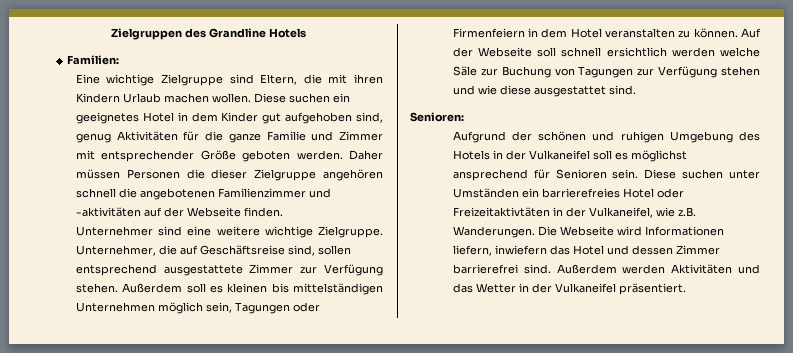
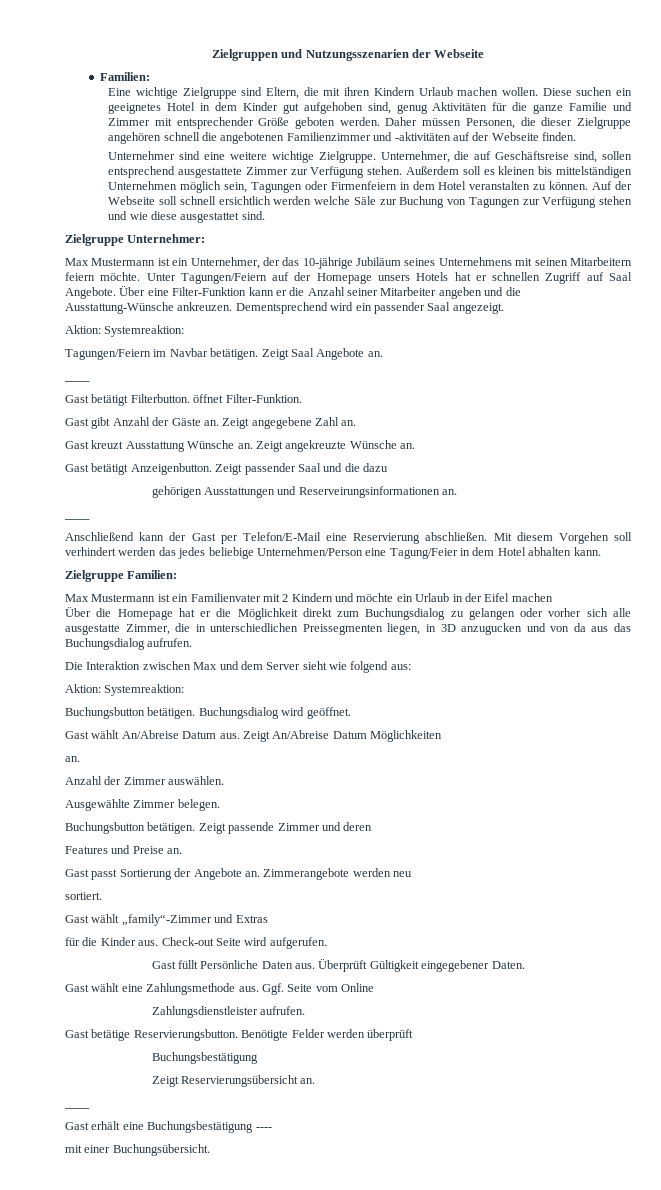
[184,28,306,38] des Grandline Hotels -> [281,49,485,61] und Nutzungsszenarien der Webseite
[126,169,180,179] Personen -> [465,118,515,129] Personen,
[410,112,464,122] [452,131,760,143] [452,150,687,162] [452,169,760,181] [452,188,684,198] [452,207,696,218] [452,226,724,238] [452,245,720,256] [452,264,760,274] [452,283,686,295] Senioren: // Aufgrund der schönen und ruhigen Umgebung des Hotels in der Vulkaneifel soll es möglichst ansprechend für Senioren sein. Diese suchen unter Umständen ein barrierefreies Hotel oder Freizeitaktivtäten in der Vulkaneifel, wie z.B. Wanderungen. Die Webseite wird Informationen liefern, inwiefern das Hotel und dessen Zimmer barrierefrei sind. Außerdem werden Aktivitäten und das Wetter in der Vulkaneifel präsentiert. -> [65,234,206,246] [65,257,632,269] [65,272,632,284] [65,286,521,299] [65,302,504,314] [65,325,185,337] [65,348,383,360] [64,380,90,382] [65,394,302,406] [65,417,357,429] [65,440,415,452] [65,463,388,475] [151,486,458,498] [64,518,90,520] [65,532,633,544] [65,547,601,559] [65,570,178,582] [65,593,553,602] [65,607,631,620] [65,623,631,635] [65,638,193,650] [65,661,411,673] [65,684,185,696] [65,707,351,719] [65,730,442,742] [65,756,80,762] [65,776,225,785] [65,799,220,811] [65,822,373,834] [65,845,183,854] [65,868,412,880] [65,892,102,900] [65,914,268,926] [65,937,327,949] [151,959,525,972] [65,983,374,995] [151,1006,305,1018] [65,1029,414,1041] [151,1052,258,1064] [151,1075,316,1087] [64,1107,90,1109] [65,1121,272,1133] [65,1144,210,1156] Zielgruppe Unternehmer: // Max Mustermann ist ein Unternehmer, der das 10-jährige Jubiläum seines Unternehmens mit seinen Mitarbeitern feiern möchte. Unter Tagungen/Feiern auf der Homepage unsers Hotels hat er schnellen Zugriff auf Saal Angebote. Über eine Filter-Funktion kann er die Anzahl seiner Mitarbeiter angeben und die Ausstattung-Wünsche ankreuzen. Dementsprechend wird ein passender Saal angezeigt. // Aktion: Systemreaktion: // Tagungen/Feiern im Navbar betätigen. Zeigt Saal Angebote an. // ____ // Gast betätigt Filterbutton. öffnet Filter-Funktion. // Gast gibt Anzahl der Gäste an. Zeigt angegebene Zahl an. // Gast kreuzt Ausstattung Wünsche an. Zeigt angekreuzte Wünsche an. // Gast betätigt Anzeigenbutton. Zeigt passender Saal und die dazu // gehörigen Ausstattungen und Reserveirungsinformationen an. // ____ // Anschließend kann der Gast per Telefon/E-Mail eine Reservierung abschließen. Mit diesem Vorgehen soll verhindert werden das jedes beliebige Unternehmen/Person eine Tagung/Feier in dem Hotel abhalten kann. // Zielgruppe Familien: // Max Mustermann ist ein Familienvater mit 2 Kindern und möchte ein Urlaub in der Eifel machen // Über die Homepage hat er die Möglichkeit direkt zum Buchungsdialog zu gelangen oder vorher sich alle ausgestatte Zimmer, die in unterschiedlichen Preissegmenten liegen, in 3D anzugucken und von da aus das Buchungsdialog aufrufen. // Die Interaktion zwischen Max und dem Server sieht wie folgend aus: // Aktion: Systemreaktion: // Buchungsbutton betätigen. Buchungsdialog wird geöffnet. // Gast wählt An/Abreise Datum aus. Zeigt An/Abreise Datum Möglichkeiten // an. // Anzahl der Zimmer auswählen. // Ausgewählte Zimmer belegen. // Buchungsbutton betätigen. Zeigt passende Zimmer und deren // Features und Preise an. // Gast passt Sortierung der Angebote an. Zimmerangebote werden neu // sortiert. // Gast wählt „family“-Zimmer und Extras // für die Kinder aus. Check-out Seite wird aufgerufen. // Gast füllt Persönliche Daten aus. Überprüft Gültigkeit eingegebener Daten. // Gast wählt eine Zahlungsmethode aus. Ggf. Seite vom Online // Zahlungsdienstleister aufrufen. // Gast betätige Reservierungsbutton. Benötigte Felder werden überprüft // Buchungsbestätigung // Zeigt Reservierungsübersicht an. // ____ // Gast erhält eine Buchungsbestätigung ---- // mit einer Buchungsübersicht.

